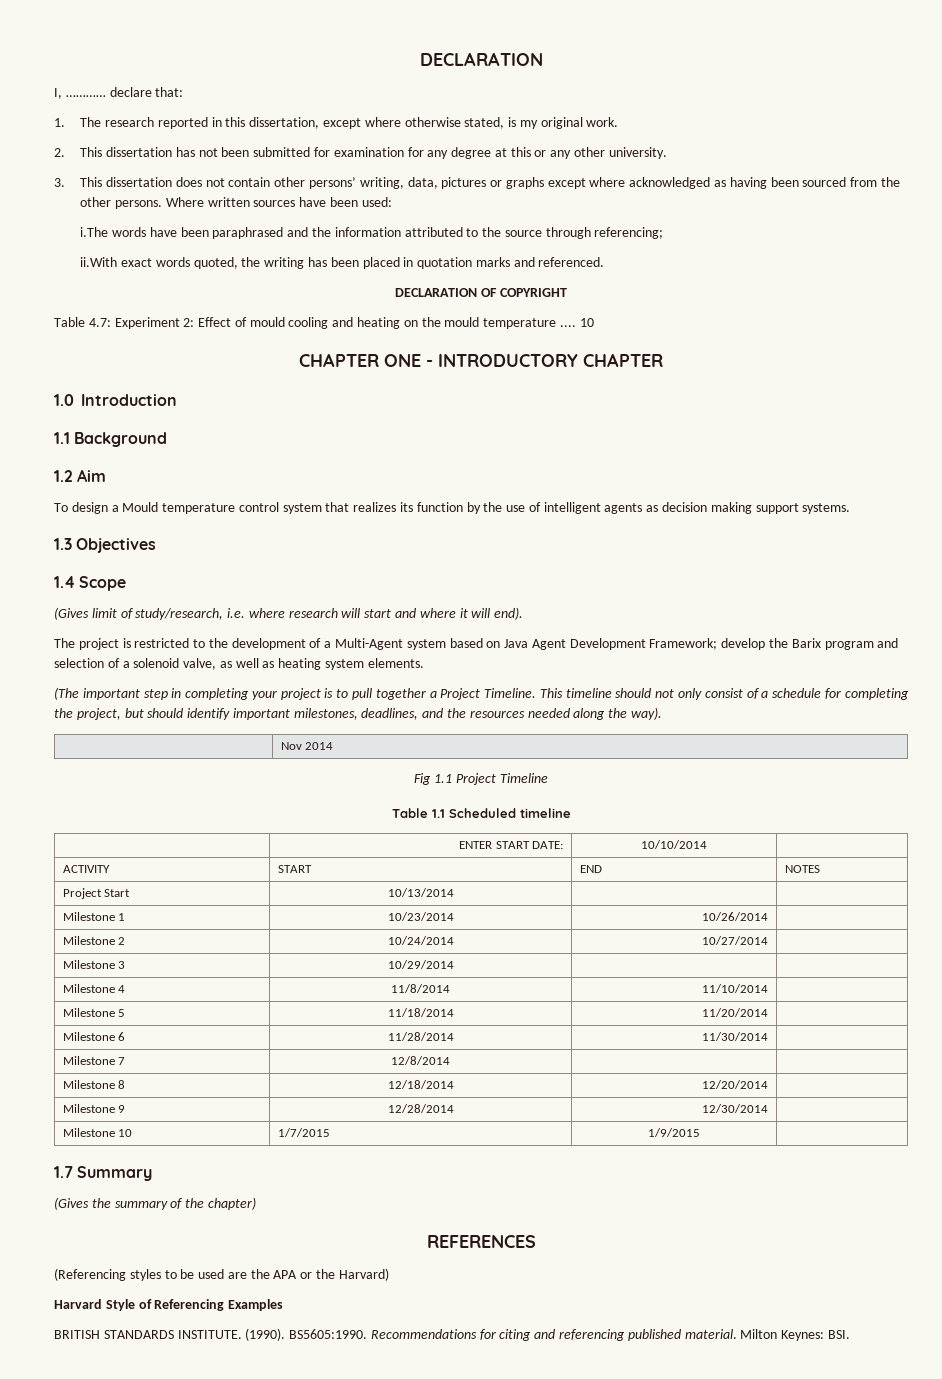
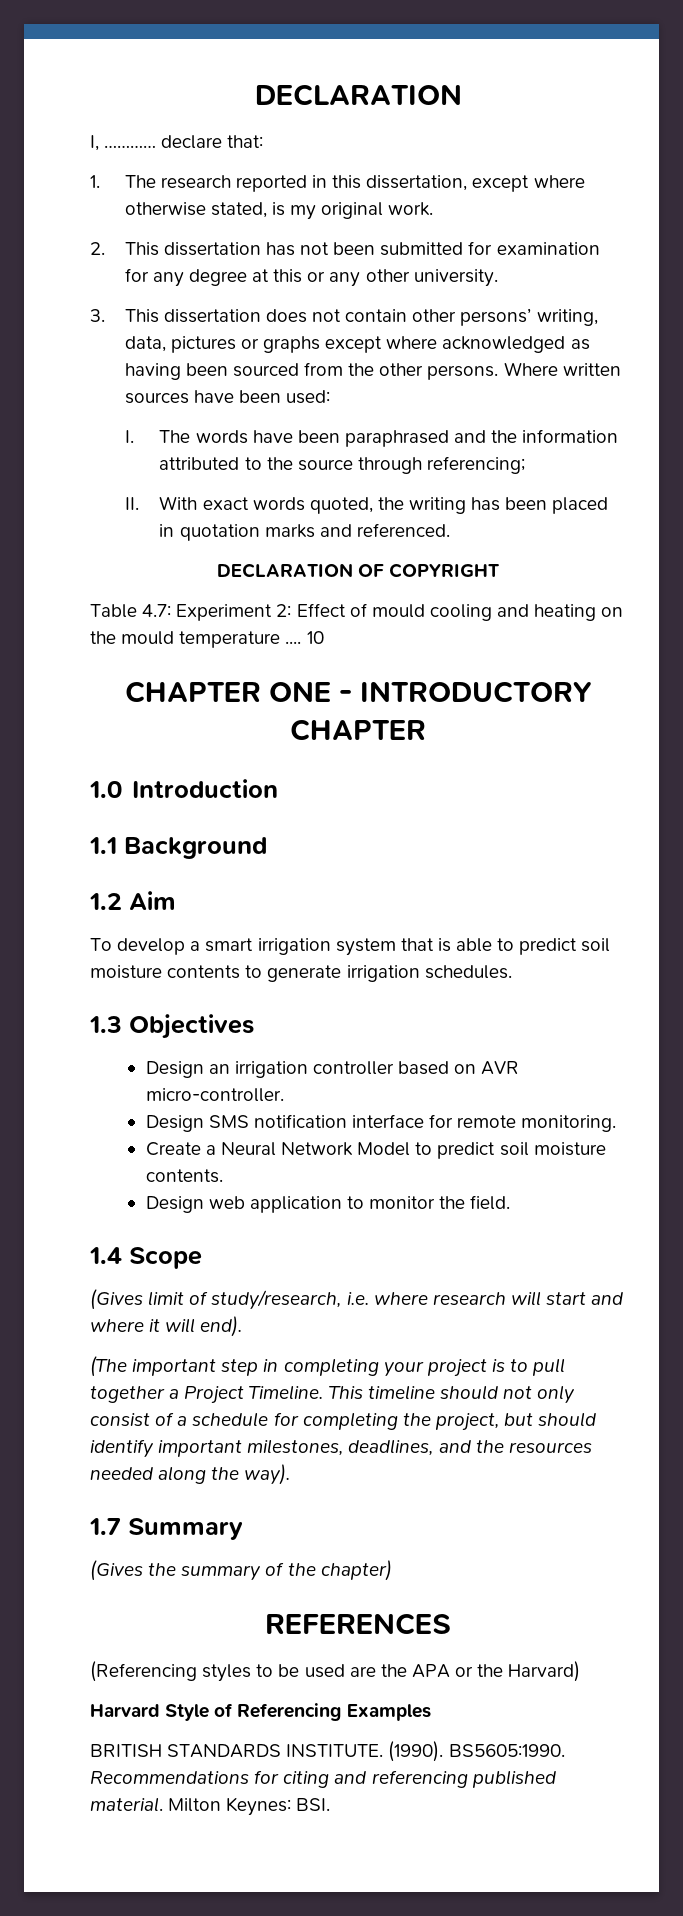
[80,227,109,237] i.The -> [124,430,191,443] I. The
[80,257,118,267] ii.With -> [124,496,198,510] II. With
[71,502,851,514] [54,538,157,553] design a Mould temperature control system that realizes its function by the use of intelligent agents as decision making support systems. // 1.3 Objectives -> [117,938,611,956] [90,965,512,982] [89,1014,254,1039] [145,1061,520,1078] [145,1088,284,1102] [145,1114,617,1132] [145,1142,606,1159] [145,1169,223,1183] [145,1195,511,1213] develop a smart irrigation system that is able to predict soil moisture contents to generate irrigation schedules. // 1.3 Objectives // Design an irrigation controller based on AVR micro-controller. // Design SMS notification interface for remote monitoring. // Create a Neural Network Model to predict soil moisture contents. // Design web application to monitor the field.
[54,638,899,650] [54,658,424,670] // The project is restricted to the development of a Multi-Agent system based on Java Agent Development Framework; develop the Barix program and selection of a solenoid valve, as well as heating system elements. -> (243, 1326) none
[280,742,334,750] [414,773,548,785] [391,808,571,818] [459,841,564,849] [641,840,708,849] [62,865,110,873] [277,865,312,873] [579,865,602,873] [784,865,820,873] [62,888,131,899] [387,888,454,897] [62,912,126,921] [387,912,454,921] [702,912,769,921] [62,936,126,945] [387,936,454,945] [702,936,769,945] [62,960,126,969] [387,960,454,969] [62,984,126,993] [391,984,450,993] [702,984,769,993] [62,1008,126,1017] [387,1008,454,1017] [702,1008,769,1017] [62,1032,126,1041] [387,1032,454,1041] [702,1032,769,1041] [62,1056,126,1065] [391,1056,450,1065] [62,1080,126,1089] [387,1080,454,1089] [702,1080,769,1089] [62,1104,126,1113] [387,1104,454,1113] [702,1104,769,1113] [62,1128,133,1137] [277,1128,330,1137] [648,1128,701,1137] // | Nov 2014 // Fig 1.1 Project Timeline // Table 1.1 Scheduled timeline // | ENTER START DATE: | 10/10/2014 | // ACTIVITY | START | END | NOTES // Project Start | 10/13/2014 | | // Milestone 1 | 10/23/2014 | 10/26/2014 | // Milestone 2 | 10/24/2014 | 10/27/2014 | // Milestone 3 | 10/29/2014 | | // Milestone 4 | 11/8/2014 | 11/10/2014 | // Milestone 5 | 11/18/2014 | 11/20/2014 | // Milestone 6 | 11/28/2014 | 11/30/2014 | // Milestone 7 | 12/8/2014 | | // Milestone 8 | 12/18/2014 | 12/20/2014 | // Milestone 9 | 12/28/2014 | 12/30/2014 | // Milestone 10 | 1/7/2015 | 1/9/2015 | -> (291, 1474) none

